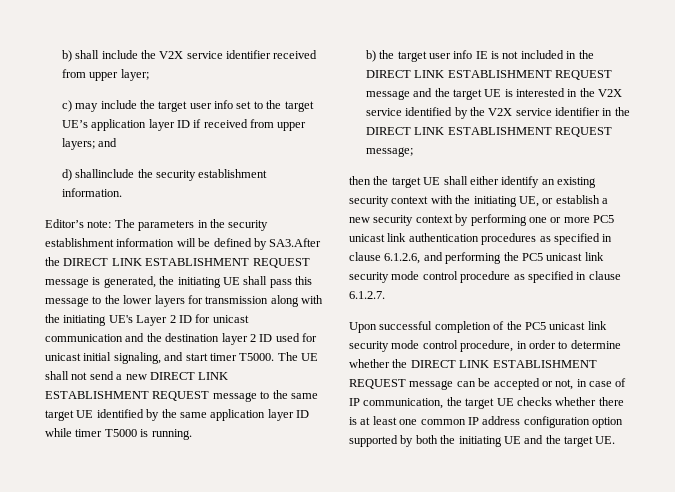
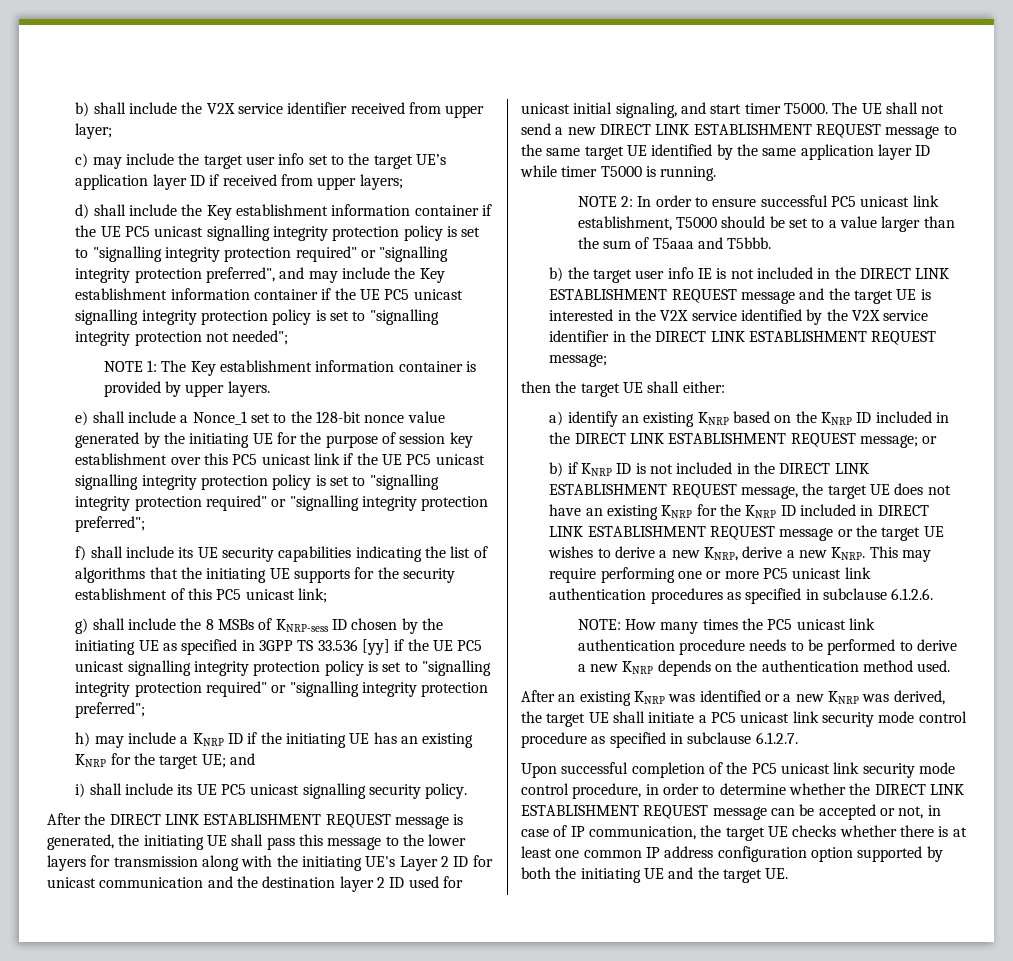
[98,138,118,147] and -> (403, 182) none
[75,169,268,181] [61,188,122,197] [45,219,269,231] [45,238,322,250] shallinclude the security establishment information. // Editor’s note: The parameters in the security establishment information will be defined by SA3.After -> [93,204,492,220] [75,225,481,241] [75,246,449,262] [75,267,445,283] [75,288,463,300] [75,309,439,325] [75,330,289,346] [103,360,477,376] [103,381,270,397] [75,411,445,426] [75,432,473,448] [75,453,485,465] [75,474,439,490] [75,495,489,511] [75,516,146,532] [75,546,488,562] [75,567,455,583] [75,588,327,603] [75,618,443,634] [75,639,483,655] [75,660,491,676] [75,681,489,697] [75,702,146,718] [75,732,474,748] [75,753,255,769] [75,783,468,799] [47,813,81,825] shall include the Key establishment information container if the UE PC5 unicast signalling integrity protection policy is set to "signalling integrity protection required" or "signalling integrity protection preferred", and may include the Key establishment information container if the UE PC5 unicast signalling integrity protection policy is set to "signalling integrity protection not needed"; // NOTE 1: The Key establishment information container is provided by upper layers. // e) shall include a Nonce_1 set to the 128-bit nonce value generated by the initiating UE for the purpose of session key establishment over this PC5 unicast link if the UE PC5 unicast signalling integrity protection policy is set to "signalling integrity protection required" or "signalling integrity protection preferred"; // f) shall include its UE security capabilities indicating the list of algorithms that the initiating UE supports for the security establishment of this PC5 unicast link; // g) shall include the 8 MSBs of KNRP-sess ID chosen by the initiating UE as specified in 3GPP TS 33.536 [yy] if the UE PC5 unicast signalling integrity protection policy is set to "signalling integrity protection required" or "signalling integrity protection preferred"; // h) may include a KNRP ID if the initiating UE has an existing KNRP for the target UE; and // i) shall include its UE PC5 unicast signalling security policy. // After
(192, 434) none -> [577,195,939,207] [577,216,955,232] [577,237,772,249] // NOTE 2: In order to ensure successful PC5 unicast link establishment, T5000 should be set to a value larger than the sum of T5aaa and T5bbb.
[469,176,499,185] either -> [682,381,725,393] [549,411,564,426] either: // a)
[349,195,608,207] [349,214,469,226] security context with the initiating UE, or establish a new security context by -> [697,411,949,425] [549,432,938,448] [549,462,869,477] [549,483,951,499] [549,504,929,520] [549,525,944,541] [548,546,931,562] [549,568,597,583] KNRP based on the KNRP ID included in the DIRECT LINK ESTABLISHMENT REQUEST message; or // b) if KNRP ID is not included in the DIRECT LINK ESTABLISHMENT REQUEST message, the target UE does not have an existing KNRP for the KNRP ID included in DIRECT LINK ESTABLISHMENT REQUEST message or the target UE wishes to derive a new KNRP, derive a new KNRP. This may require
[349,252,519,264] clause 6.1.2.6, and performing the -> [822,588,934,600] [577,618,876,634] [577,639,958,655] [577,660,951,676] [521,690,945,706] [521,711,707,727] subclause 6.1.2.6. // NOTE: How many times the PC5 unicast link authentication procedure needs to be performed to derive a new KNRP depends on the authentication method used. // After an existing KNRP was identified or a new KNRP was derived, the target UE shall initiate a
[588,271,621,280] clause -> [687,732,752,744] subclause

